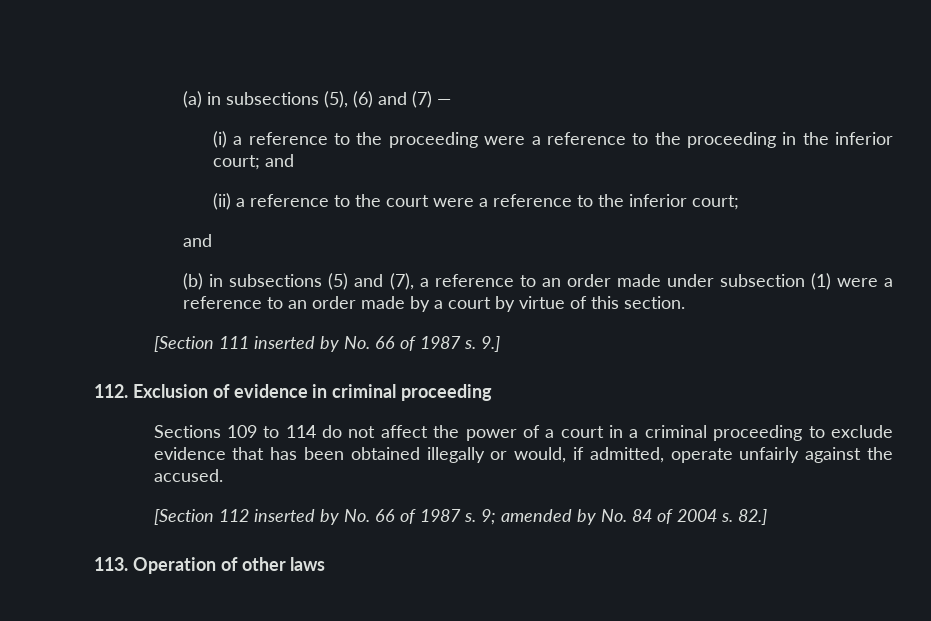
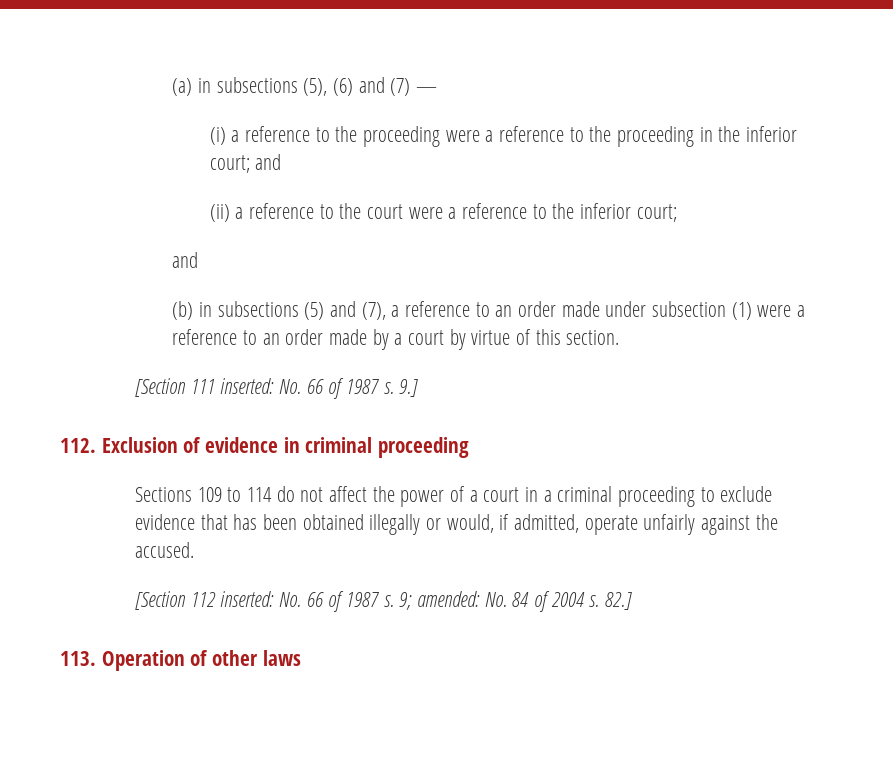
[253,336,339,352] inserted by -> [220,378,275,394] inserted:
[253,509,339,525] inserted by -> [220,591,275,607] inserted:
[500,509,596,525] amended by -> [416,591,480,607] amended:

